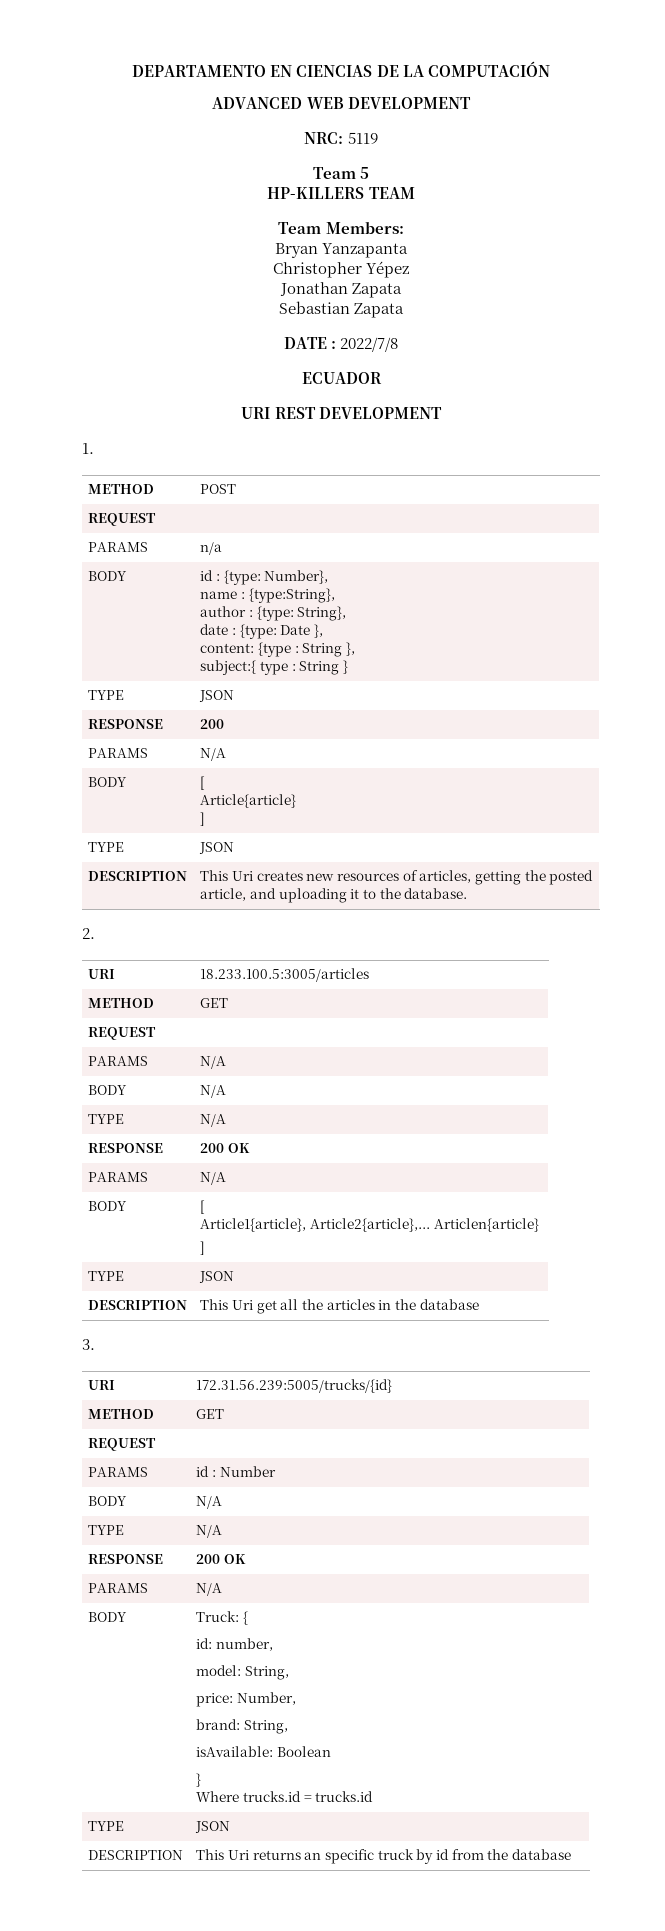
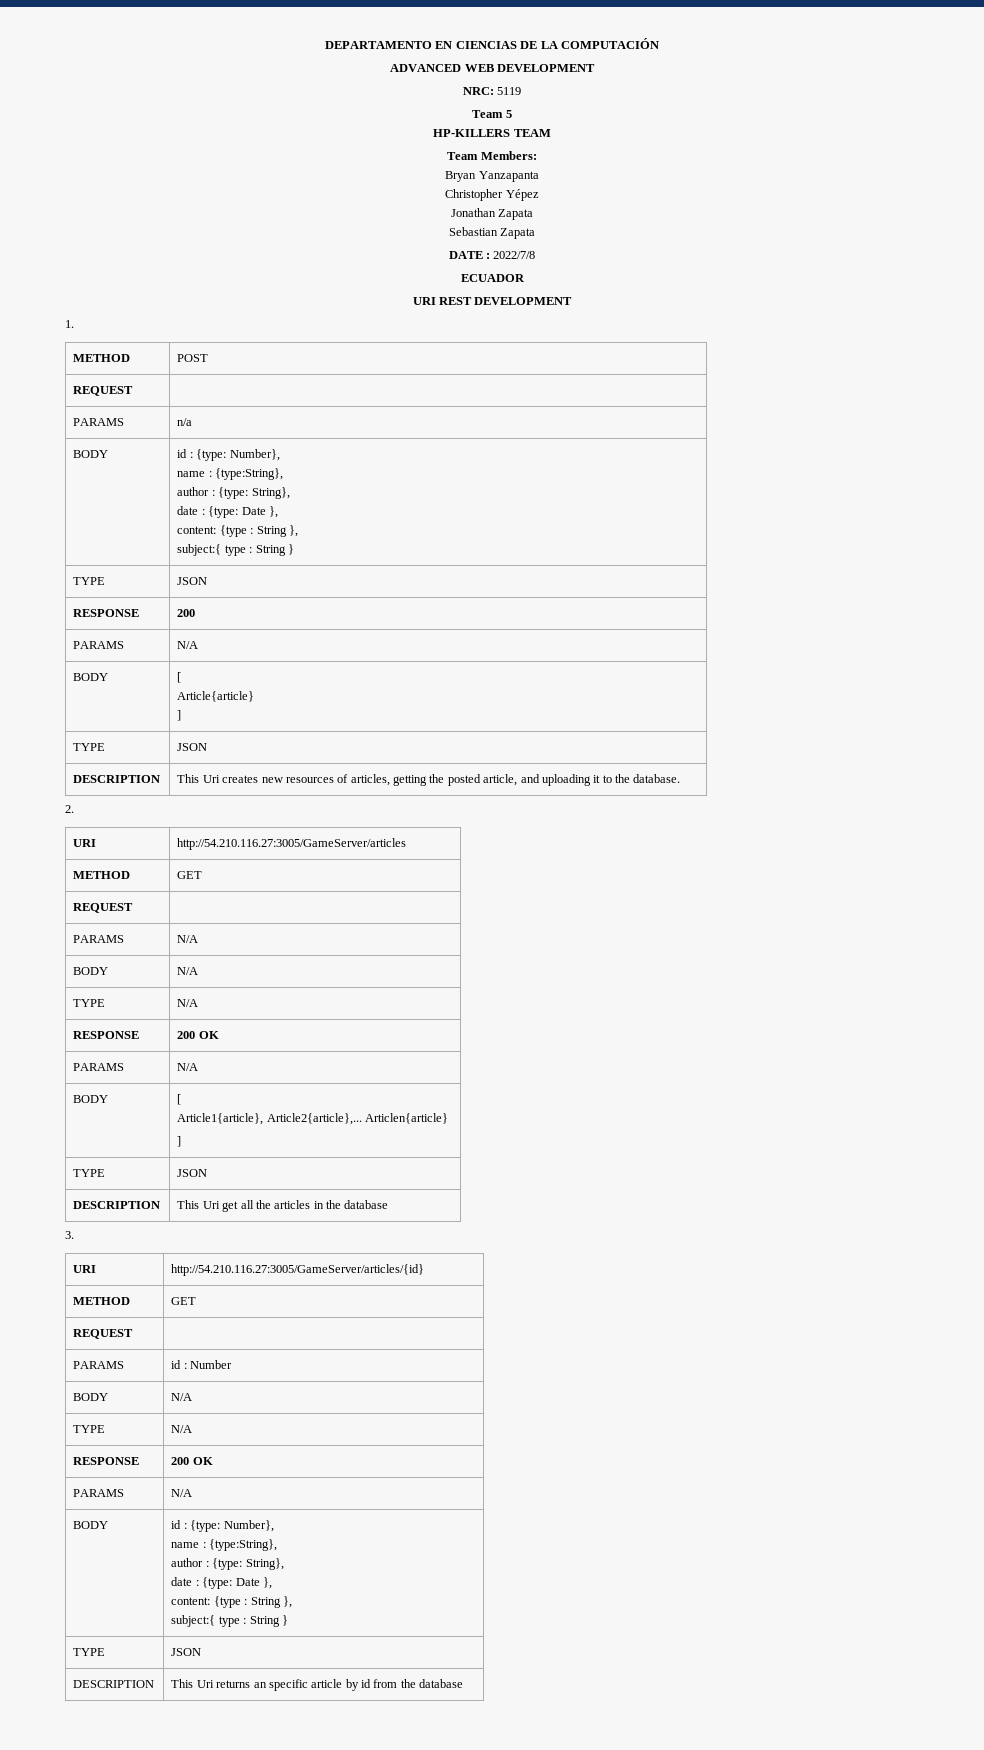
[200,968,370,982] 18.233.100.5:3005/articles -> [177,838,407,850] http://54.210.116.27:3005/GameServer/articles
[196,1379,393,1393] 172.31.56.239:5005/trucks/{id} -> [171,1264,425,1276] http://54.210.116.27:3005/GameServer/articles/{id}
[196,1611,248,1625] [196,1638,273,1651] [196,1665,289,1680] [196,1692,296,1707] [196,1719,288,1734] [196,1746,331,1757] [196,1773,202,1787] [196,1791,374,1802] Truck: { // id: number, // model: String, // price: Number, // brand: String, // isAvailable: Boolean // } // Where trucks.id = trucks.id -> [171,1520,274,1532] [171,1539,278,1551] [171,1558,284,1570] [171,1577,272,1589] [171,1596,292,1608] [171,1615,288,1627] id : {type: Number}, // name : {type:String}, // author : {type: String}, // date : {type: Date }, // content: {type : String }, // subject:{ type : String }
[377,1849,414,1860] truck -> [311,1679,343,1688] article

